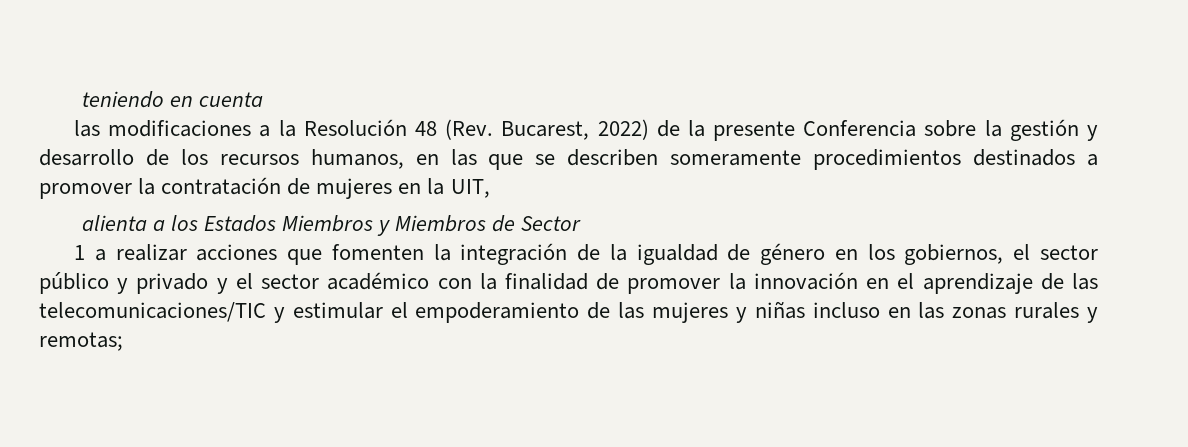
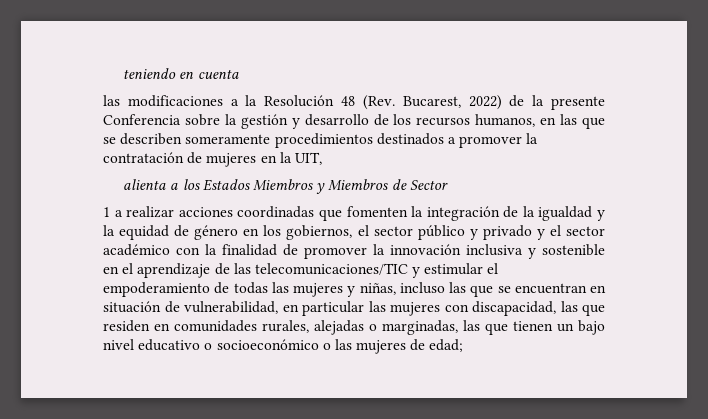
(278, 252) none -> [237,206,315,218] coordinadas
(718, 254) none -> [596,210,605,221] [103,225,170,240] y la equidad
(858, 281) none -> [466,244,605,259] inclusiva y sostenible
(611, 310) none -> [233,282,268,294] todas
[754,301,1098,323] [39,332,123,351] niñas incluso en las zonas rurales y remotas; -> [359,282,606,297] [103,301,605,316] [103,320,605,335] [103,339,464,354] niñas, incluso las que se encuentran en situación de vulnerabilidad, en particular las mujeres con discapacidad, las que residen en comunidades rurales, alejadas o marginadas, las que tienen un bajo nivel educativo o socioeconómico o las mujeres de edad;

